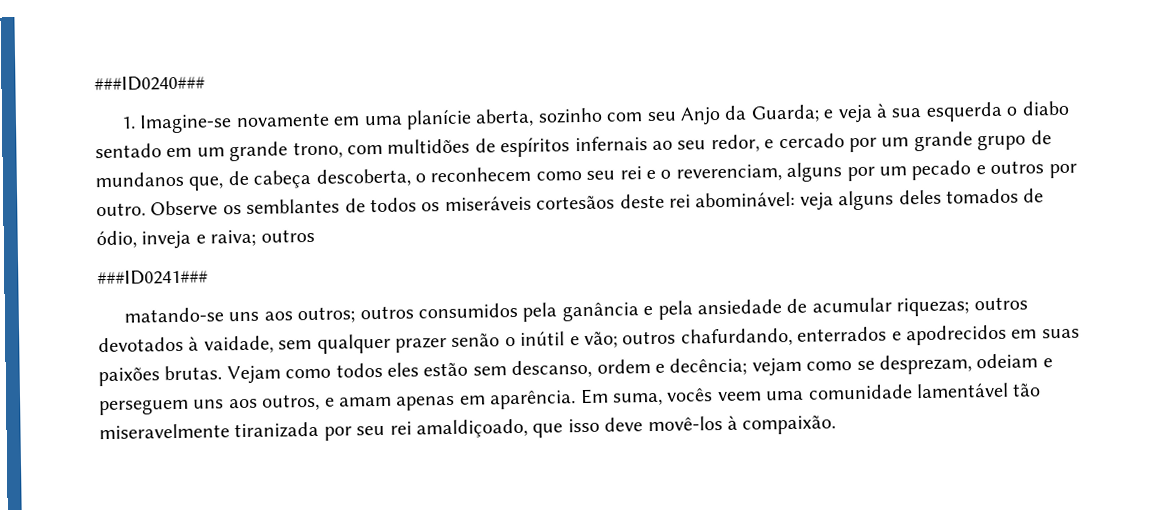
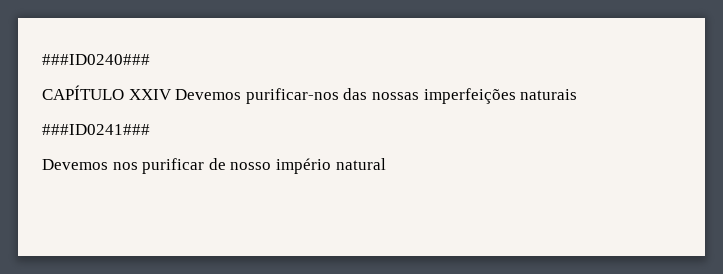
[120,100,1069,134] [95,130,1052,162] [95,160,1077,191] [96,188,1045,217] [96,228,315,250] [97,269,208,286] [123,296,1028,324] [98,324,1080,354] [98,353,1053,387] [99,382,1042,416] [99,415,837,441] 1. Imagine-se novamente em uma planície aberta, sozinho com seu Anjo da Guarda; e veja à sua esquerda o diabo sentado em um grande trono, com multidões de espíritos infernais ao seu redor, e cercado por um grande grupo de mundanos que, de cabeça descoberta, o reconhecem como seu rei e o reverenciam, alguns por um pecado e outros por outro. Observe os semblantes de todos os miseráveis cortesãos deste rei abominável: veja alguns deles tomados de ódio, inveja e raiva; outros // ###ID0241### // matando-se uns aos outros; outros consumidos pela ganância e pela ansiedade de acumular riquezas; outros devotados à vaidade, sem qualquer prazer senão o inútil e vão; outros chafurdando, enterrados e apodrecidos em suas paixões brutas. Vejam como todos eles estão sem descanso, ordem e decência; vejam como se desprezam, odeiam e perseguem uns aos outros, e amam apenas em aparência. Em suma, vocês veem uma comunidade lamentável tão miseravelmente tiranizada por seu rei amaldiçoado, que isso deve movê-los à compaixão. -> [42,85,578,104] [42,124,150,135] [42,158,386,174] CAPÍTULO XXIV Devemos purificar-nos das nossas imperfeições naturais // ###ID0241### // Devemos nos purificar de nosso império natural

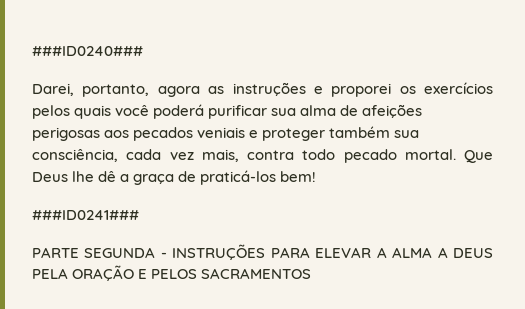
[42,85,578,104] [42,124,150,135] [42,158,386,174] CAPÍTULO XXIV Devemos purificar-nos das nossas imperfeições naturais // ###ID0241### // Devemos nos purificar de nosso império natural -> [32,82,493,97] [32,104,423,119] [32,126,420,141] [32,149,493,163] [32,170,317,185] [32,210,139,220] [32,244,494,260] [32,265,312,281] Darei, portanto, agora as instruções e proporei os exercícios pelos quais você poderá purificar sua alma de afeições perigosas aos pecados veniais e proteger também sua consciência, cada vez mais, contra todo pecado mortal. Que Deus lhe dê a graça de praticá-los bem! // ###ID0241### // PARTE SEGUNDA - INSTRUÇÕES PARA ELEVAR A ALMA A DEUS PELA ORAÇÃO E PELOS SACRAMENTOS

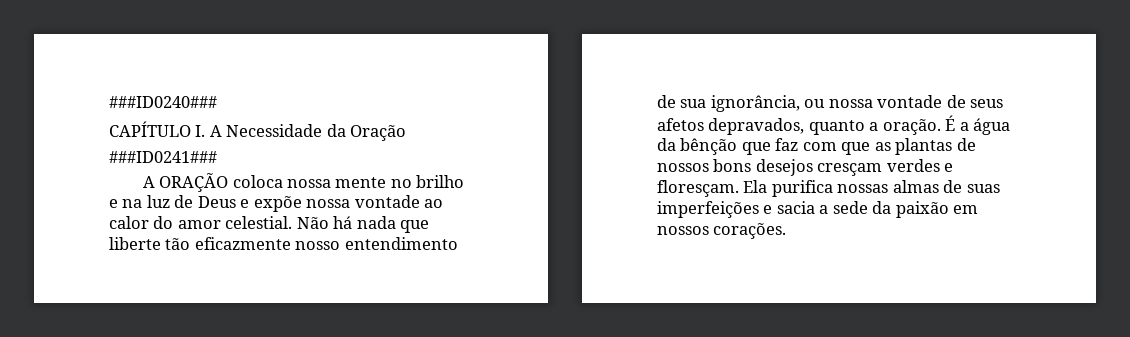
[32,82,493,97] [32,104,423,119] [32,126,420,141] [32,149,493,163] [32,170,317,185] [32,210,139,220] [32,244,494,260] [32,265,312,281] Darei, portanto, agora as instruções e proporei os exercícios pelos quais você poderá purificar sua alma de afeições perigosas aos pecados veniais e proteger também sua consciência, cada vez mais, contra todo pecado mortal. Que Deus lhe dê a graça de praticá-los bem! // ###ID0241### // PARTE SEGUNDA - INSTRUÇÕES PARA ELEVAR A ALMA A DEUS PELA ORAÇÃO E PELOS SACRAMENTOS -> [109,121,407,141] [109,151,217,163] [142,173,465,192] [109,195,444,212] [109,216,430,233] [109,237,458,250] [657,95,1004,112] [657,115,1011,135] [657,138,976,155] [657,159,954,176] [657,180,1000,197] [657,201,979,218] [657,223,787,239] CAPÍTULO I. A Necessidade da Oração // ###ID0241### // A ORAÇÃO coloca nossa mente no brilho e na luz de Deus e expõe nossa vontade ao calor do amor celestial. Não há nada que liberte tão eficazmente nosso entendimento de sua ignorância, ou nossa vontade de seus afetos depravados, quanto a oração. É a água da bênção que faz com que as plantas de nossos bons desejos cresçam verdes e floresçam. Ela purifica nossas almas de suas imperfeições e sacia a sede da paixão em nossos corações.

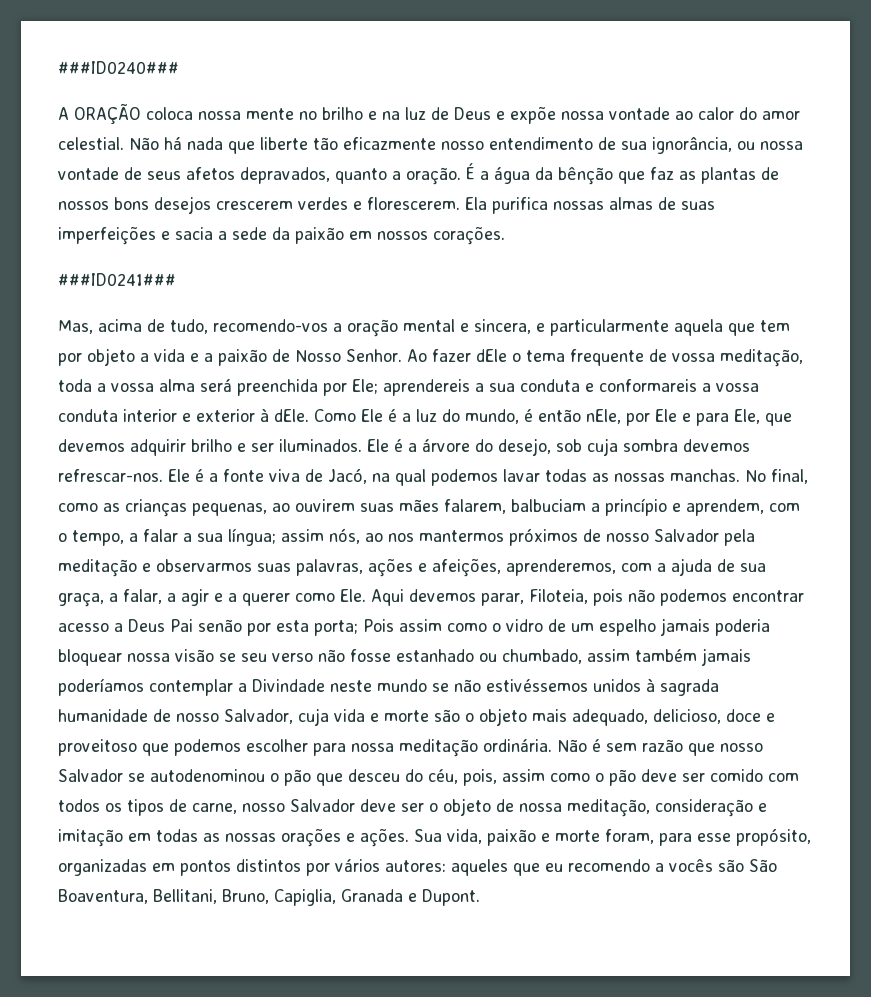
[109,121,407,141] [109,151,217,163] // CAPÍTULO I. A Necessidade da Oração // ###ID0241### -> (179, 67) none
[802,142,871,155] com que -> (674, 173) none
[817,163,883,176] cresçam -> [216,201,293,210] crescerem
[657,180,739,197] floresçam. -> [367,197,460,210] florescerem.
(787, 231) none -> [58,273,176,286] [58,319,790,337] [58,348,803,367] [58,379,759,396] [58,408,792,426] [58,438,750,456] [58,468,808,486] [58,498,800,517] [58,528,755,546] [58,558,766,577] [58,589,804,607] [58,618,770,636] [58,648,751,666] [58,678,719,696] [58,708,775,726] [58,739,763,757] [58,769,799,786] [58,798,767,817] [58,828,811,847] [58,859,777,876] [58,889,480,906] // ###ID0241### // Mas, acima de tudo, recomendo-vos a oração mental e sincera, e particularmente aquela que tem por objeto a vida e a paixão de Nosso Senhor. Ao fazer dEle o tema frequente de vossa meditação, toda a vossa alma será preenchida por Ele; aprendereis a sua conduta e conformareis a vossa conduta interior e exterior à dEle. Como Ele é a luz do mundo, é então nEle, por Ele e para Ele, que devemos adquirir brilho e ser iluminados. Ele é a árvore do desejo, sob cuja sombra devemos refrescar-nos. Ele é a fonte viva de Jacó, na qual podemos lavar todas as nossas manchas. No final, como as crianças pequenas, ao ouvirem suas mães falarem, balbuciam a princípio e aprendem, com o tempo, a falar a sua língua; assim nós, ao nos mantermos próximos de nosso Salvador pela meditação e observarmos suas palavras, ações e afeições, aprenderemos, com a ajuda de sua graça, a falar, a agir e a querer como Ele. Aqui devemos parar, Filoteia, pois não podemos encontrar acesso a Deus Pai senão por esta porta; Pois assim como o vidro de um espelho jamais poderia bloquear nossa visão se seu verso não fosse estanhado ou chumbado, assim também jamais poderíamos contemplar a Divindade neste mundo se não estivéssemos unidos à sagrada humanidade de nosso Salvador, cuja vida e morte são o objeto mais adequado, delicioso, doce e proveitoso que podemos escolher para nossa meditação ordinária. Não é sem razão que nosso Salvador se autodenominou o pão que desceu do céu, pois, assim como o pão deve ser comido com todos os tipos de carne, nosso Salvador deve ser o objeto de nossa meditação, consideração e imitação em todas as nossas orações e ações. Sua vida, paixão e morte foram, para esse propósito, organizadas em pontos distintos por vários autores: aqueles que eu recomendo a vocês são São Boaventura, Bellitani, Bruno, Capiglia, Granada e Dupont.

